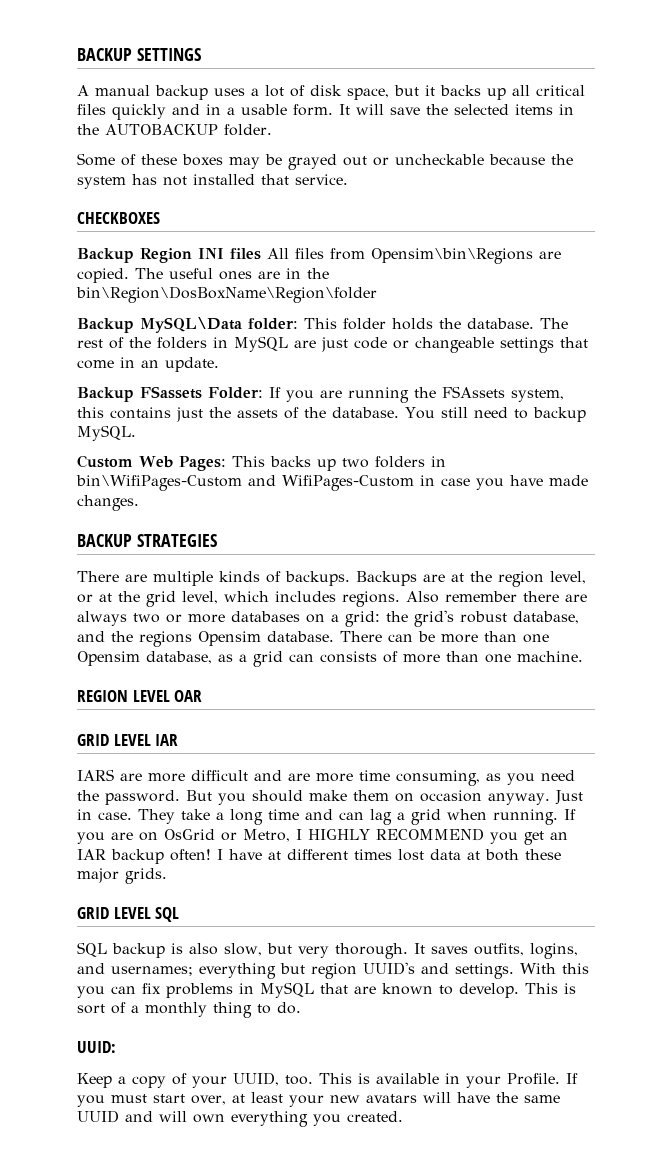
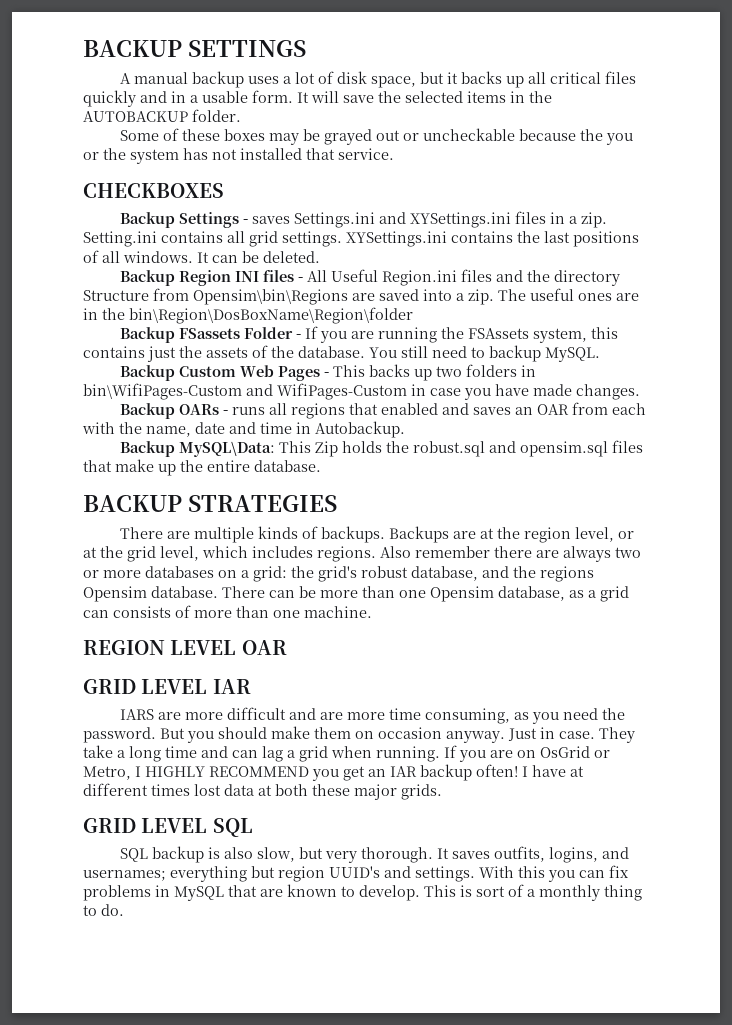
(573, 159) none -> [606,133,634,145] [83,148,126,160] you or the
[140,248,561,264] [77,268,129,283] Region INI files All files from Opensim\bin\Regions are copied. -> [179,211,608,228] [83,231,639,247] [83,250,320,263] [120,269,621,286] [83,288,494,305] Settings - saves Settings.ini and XYSettings.ini files in a zip. Setting.ini contains all grid settings. XYSettings.ini contains the last positions of all windows. It can be deleted. // Backup Region INI files - All Useful Region.ini files and the directory Structure from Opensim\bin\Regions are saved into a zip.
[77,317,568,333] [77,336,588,353] [77,357,219,372] // Backup MySQL\Data folder: This folder holds the database. The rest of the folders in MySQL are just code or changeable settings that come in an update. -> (413, 315) none
[208,387,263,399] Folder: -> [244,327,302,339] Folder -
(136, 433) none -> [120,365,176,381] Backup
[178,456,226,471] Pages: -> [278,366,330,381] Pages -
(139, 503) none -> [120,402,647,419] [82,421,405,438] [120,440,644,457] [83,459,321,476] // Backup OARs - runs all regions that enabled and saves an OAR from each with the name, date and time in Autobackup. // Backup MySQL\Data: This Zip holds the robust.sql and opensim.sql files that make up the entire database.
[77,1041,116,1053] [77,1072,578,1088] [77,1092,560,1107] [77,1110,403,1127] // UUID: // Keep a copy of your UUID, too. This is available in your Profile. If you must start over, at least your new avatars will have the same UUID and will own everything you created. -> (124, 910) none

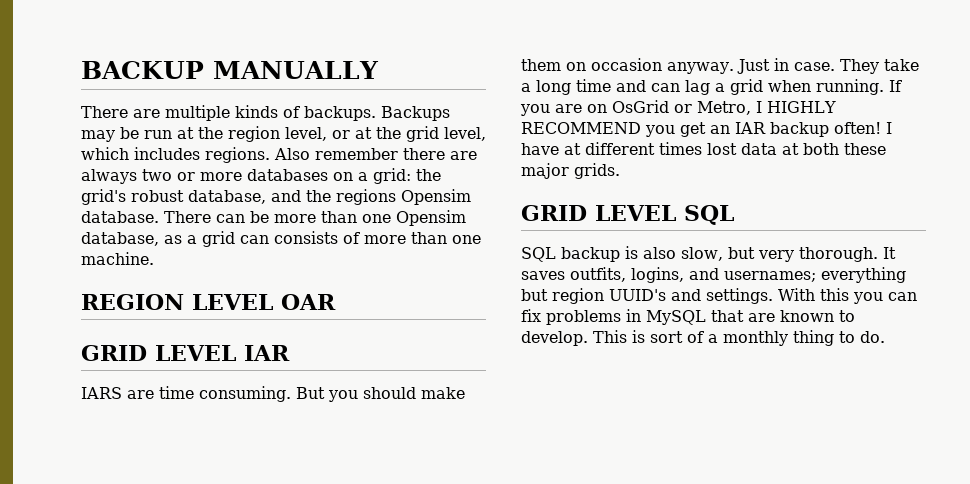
[83,40,307,57] [120,71,637,88] [83,90,552,107] [83,109,241,122] [120,128,634,145] [83,148,394,164] [83,183,224,198] [120,211,608,228] [83,231,639,247] [83,250,320,263] [120,269,621,286] [83,288,639,305] [83,307,413,324] [120,326,619,343] [83,345,600,362] [120,364,537,381] [83,383,640,400] [120,402,647,419] [82,421,405,438] [120,440,644,457] [83,459,321,476] [83,495,338,512] BACKUP SETTINGS // A manual backup uses a lot of disk space, but it backs up all critical files quickly and in a usable form. It will save the selected items in the AUTOBACKUP folder. // Some of these boxes may be grayed out or uncheckable because the you or the system has not installed that service. // CHECKBOXES // Backup Settings - saves Settings.ini and XYSettings.ini files in a zip. Setting.ini contains all grid settings. XYSettings.ini contains the last positions of all windows. It can be deleted. // Backup Region INI files - All Useful Region.ini files and the directory Structure from Opensim\bin\Regions are saved into a zip. The useful ones are in the bin\Region\DosBoxName\Region\folder // Backup FSassets Folder - If you are running the FSAssets system, this contains just the assets of the database. You still need to backup MySQL. // Backup Custom Web Pages - This backs up two folders in bin\WifiPages-Custom and WifiPages-Custom in case you have made changes. // Backup OARs - runs all regions that enabled and saves an OAR from each with the name, date and time in Autobackup. // Backup MySQL\Data: This Zip holds the robust.sql and opensim.sql files that make up the entire database. // BACKUP STRATEGIES -> [81,61,379,79] BACKUP MANUALLY
[453,531,477,539] are -> [81,127,172,142] may be run
[185,707,626,724] [83,727,156,743] more difficult and are more time consuming, as you need the password. -> [159,386,291,402] time consuming.

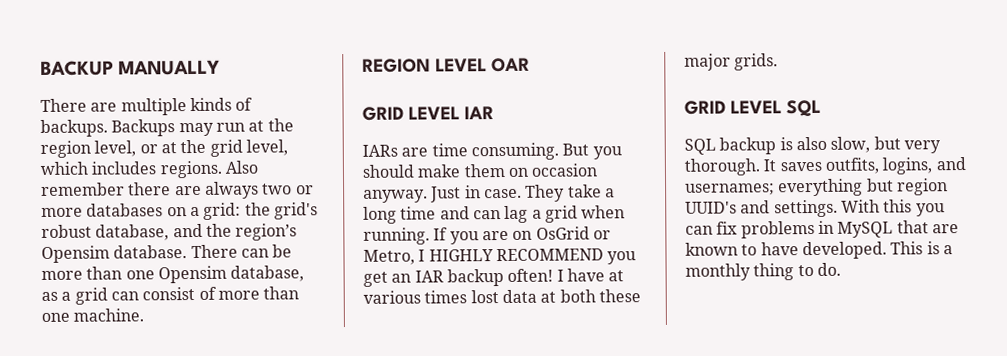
[120,127,139,139] be -> (214, 129) none
[336,189,396,205] regions -> [235,223,298,241] region’s
[274,231,338,244] consists -> [142,286,196,301] consist
[81,387,122,399] IARS -> [362,144,398,157] IARs
[585,142,655,155] different -> [363,290,421,304] various
[521,330,704,346] develop. This is sort of -> [760,241,940,260] have developed. This is

